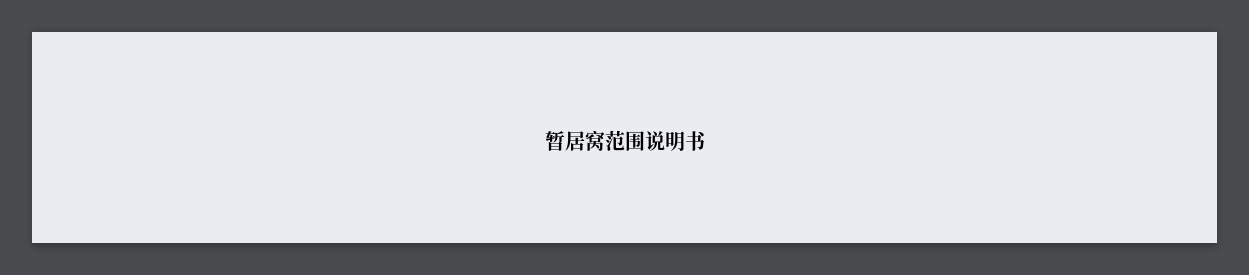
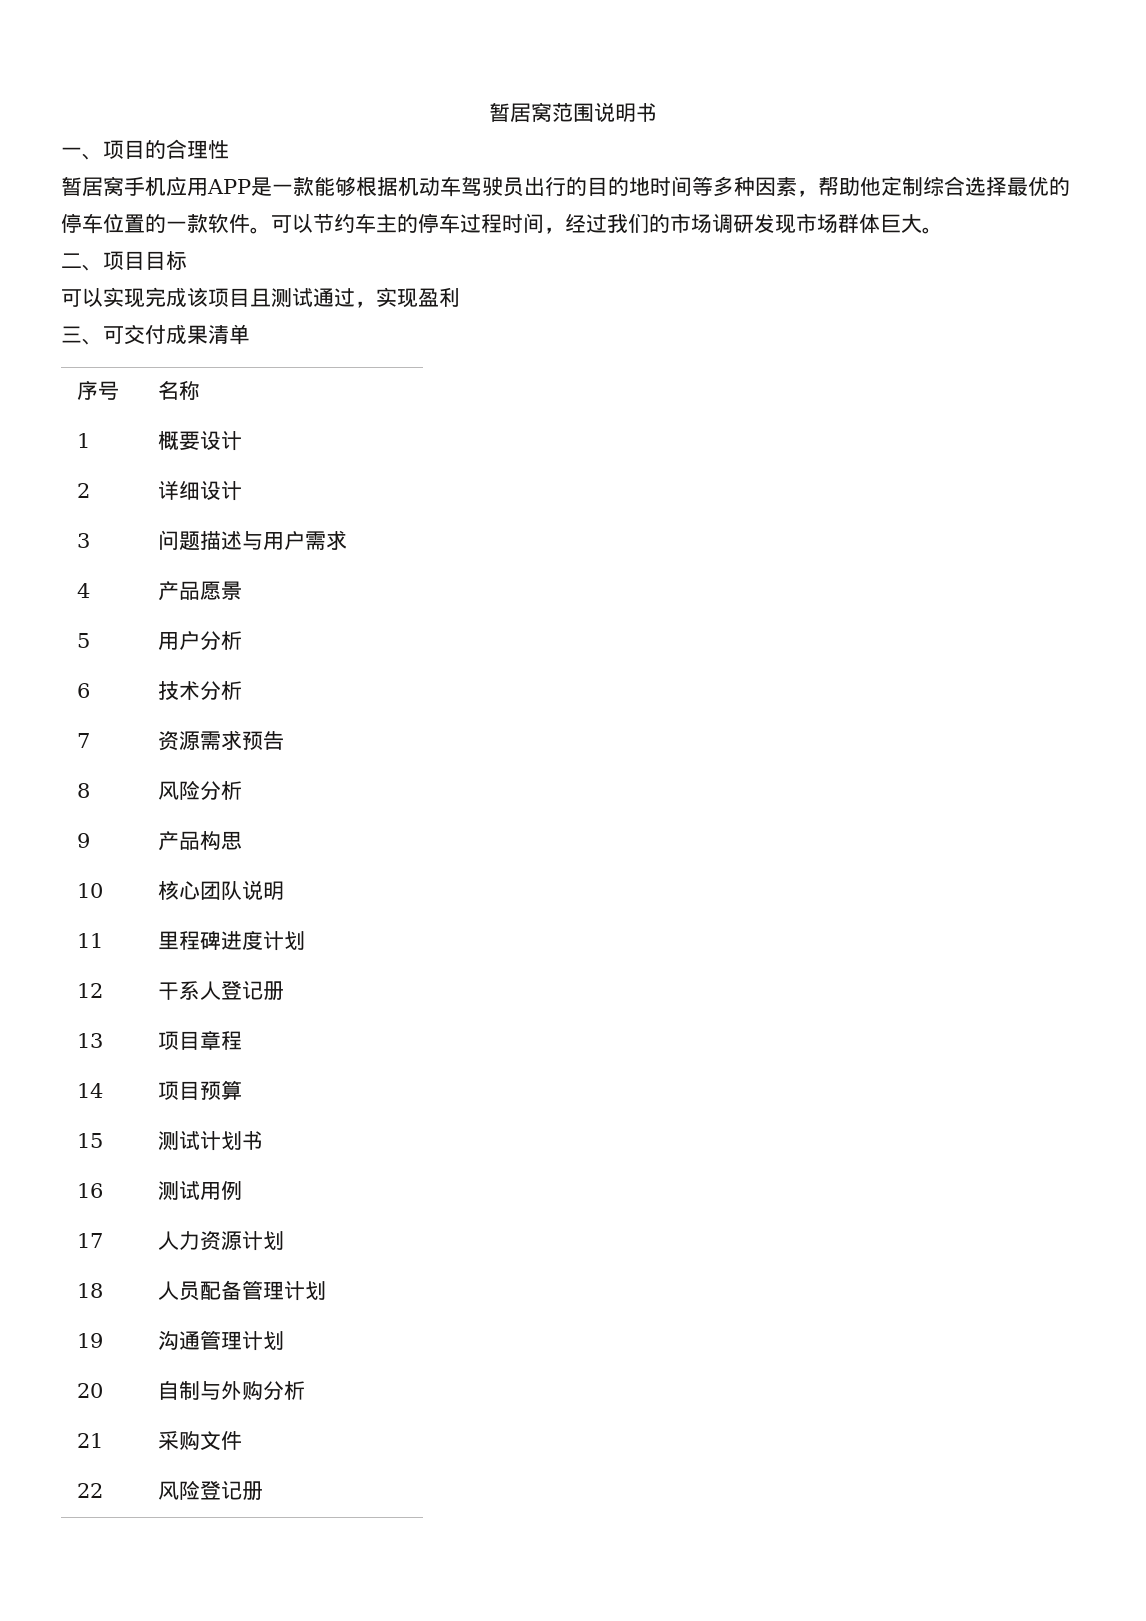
(706, 141) none -> [61,139,229,160] [61,176,1070,197] [61,213,943,234] [61,251,187,271] [61,287,460,308] [61,324,250,345] [76,380,119,400] [157,380,200,400] [76,433,90,448] [157,431,242,451] [76,483,90,498] [157,481,242,501] [76,533,90,548] [157,530,347,551] [76,583,90,598] [157,581,242,601] [76,633,90,648] [157,631,242,650] [76,683,90,698] [157,681,242,700] [76,733,90,748] [157,730,284,751] [76,783,90,798] [157,781,242,800] [76,833,90,848] [157,831,242,851] [76,883,103,898] [157,880,284,901] [76,933,103,948] [157,930,305,951] [76,983,103,998] [157,981,284,1000] [76,1033,103,1048] [157,1030,242,1050] [76,1083,103,1098] [157,1080,242,1100] [76,1133,103,1148] [157,1131,263,1151] [76,1183,103,1198] [157,1181,242,1201] [76,1233,103,1248] [157,1231,284,1251] [76,1283,103,1298] [157,1280,326,1301] [76,1333,103,1348] [157,1330,284,1351] [76,1383,103,1398] [157,1380,305,1400] [76,1433,103,1448] [157,1430,242,1451] [76,1483,103,1498] [157,1481,263,1500] // 一、项目的合理性 // 暂居窝手机应用APP是一款能够根据机动车驾驶员出行的目的地时间等多种因素，帮助他定制综合选择最优的停车位置的一款软件。可以节约车主的停车过程时间，经过我们的市场调研发现市场群体巨大。 // 二、项目目标 // 可以实现完成该项目且测试通过，实现盈利 // 三、可交付成果清单 // 序号 | 名称 // 1 | 概要设计 // 2 | 详细设计 // 3 | 问题描述与用户需求 // 4 | 产品愿景 // 5 | 用户分析 // 6 | 技术分析 // 7 | 资源需求预告 // 8 | 风险分析 // 9 | 产品构思 // 10 | 核心团队说明 // 11 | 里程碑进度计划 // 12 | 干系人登记册 // 13 | 项目章程 // 14 | 项目预算 // 15 | 测试计划书 // 16 | 测试用例 // 17 | 人力资源计划 // 18 | 人员配备管理计划 // 19 | 沟通管理计划 // 20 | 自制与外购分析 // 21 | 采购文件 // 22 | 风险登记册

